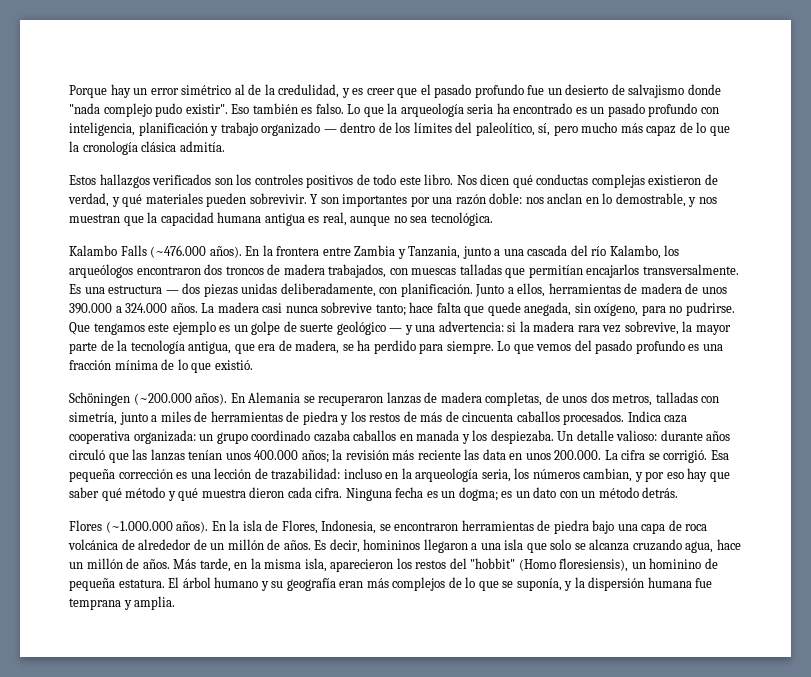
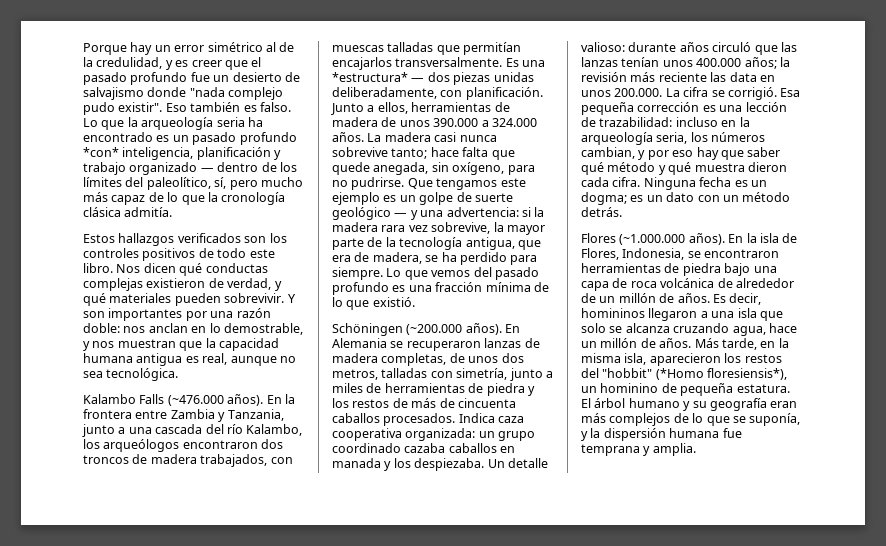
[700,107,719,114] con -> [83,147,119,157] *con*
[108,285,163,294] estructura -> [332,72,408,82] *estructura*
[518,558,629,572] (Homo floresiensis), -> [655,368,788,380] (*Homo floresiensis*),

